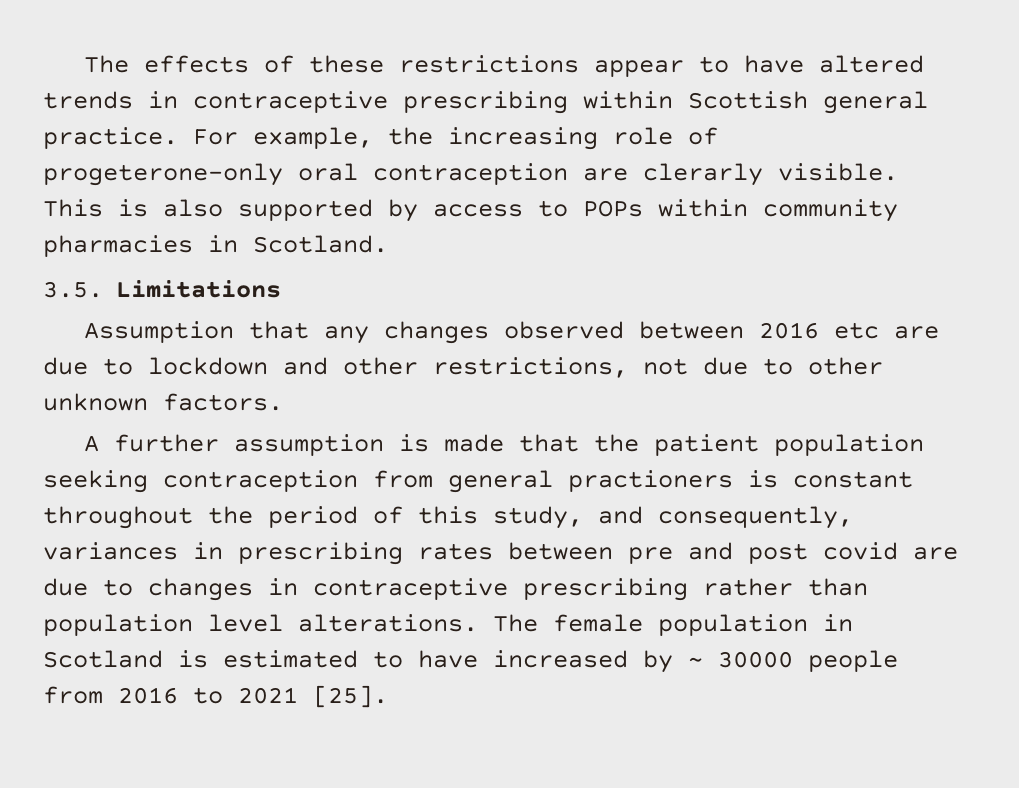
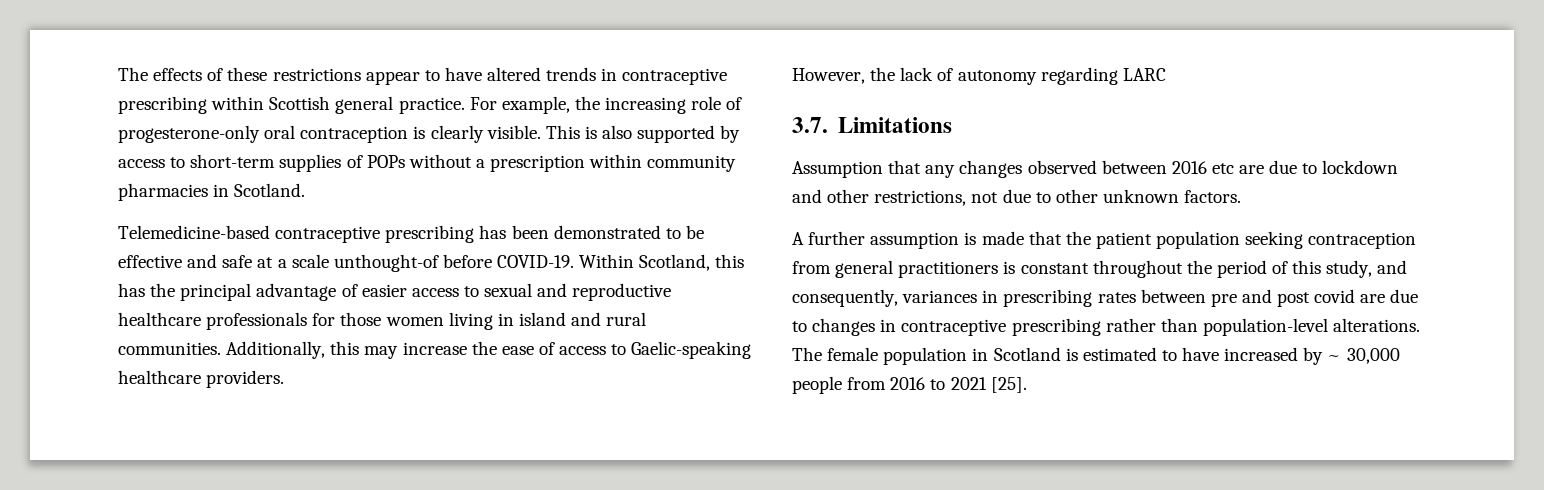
[43,163,283,186] progeterone-only -> [118,125,260,143] progesterone-only
[583,163,763,186] are clerarly -> [413,125,484,143] is clearly
[583,200,643,217] POPs -> [190,154,586,172] short-term supplies of POPs without a prescription
[43,281,103,298] 3.5. -> [118,225,704,243] [118,254,745,272] [118,283,672,301] [118,312,647,330] [118,341,752,359] [118,370,285,388] [792,67,1166,85] [792,117,828,133] Telemedicine-based contraceptive prescribing has been demonstrated to be effective and safe at a scale unthought-of before COVID-19. Within Scotland, this has the principal advantage of easier access to sexual and reproductive healthcare professionals for those women living in island and rural communities. Additionally, this may increase the ease of access to Gaelic-speaking healthcare providers. // However, the lack of autonomy regarding LARC // 3.7.
[568,470,733,492] practioners -> [898,261,999,278] practitioners
[43,614,283,636] population level -> [1202,318,1328,336] population-level
[718,651,793,668] 30000 -> [1346,348,1400,364] 30,000

